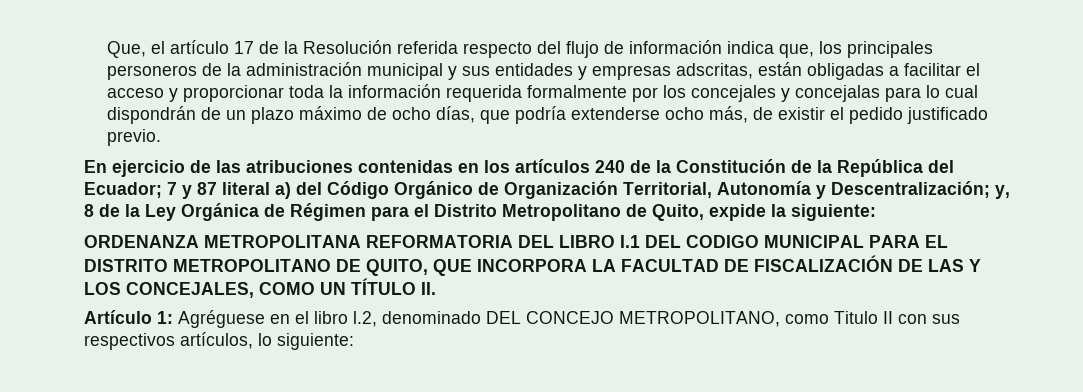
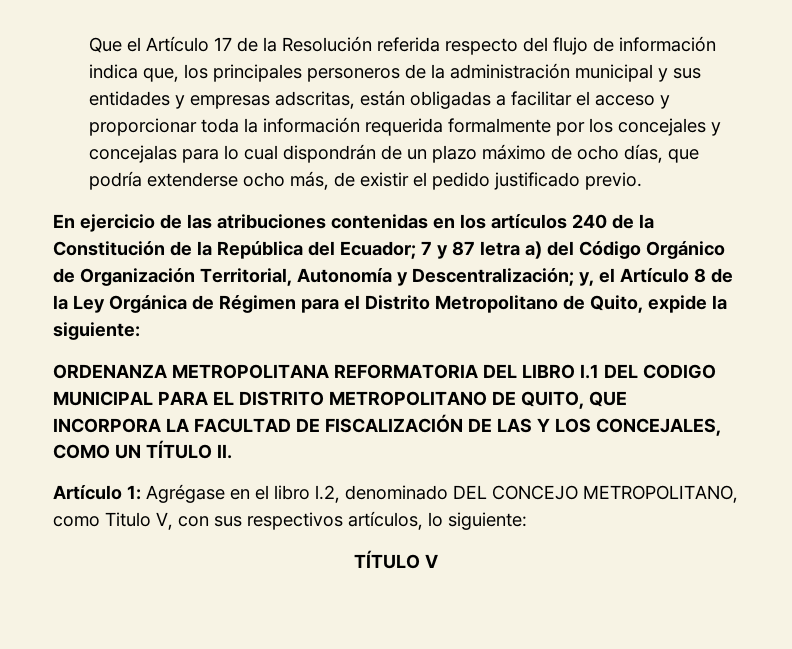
[106,40,229,58] Que, el artículo -> [88,36,209,53] Que el Artículo
[222,182,270,195] literal -> [480,241,520,256] letra
(1010, 192) none -> [599,268,689,283] el Artículo
[178,310,265,328] Agréguese -> [146,484,225,503] Agrégase
[883,311,893,324] II -> [156,512,173,530] V,
(354, 341) none -> [354,550,438,569] // TÍTULO V

